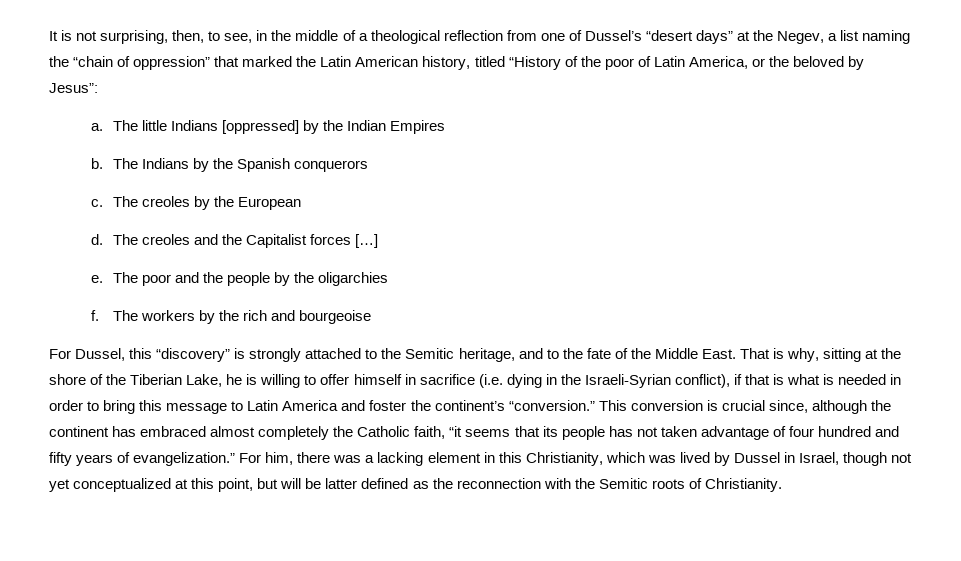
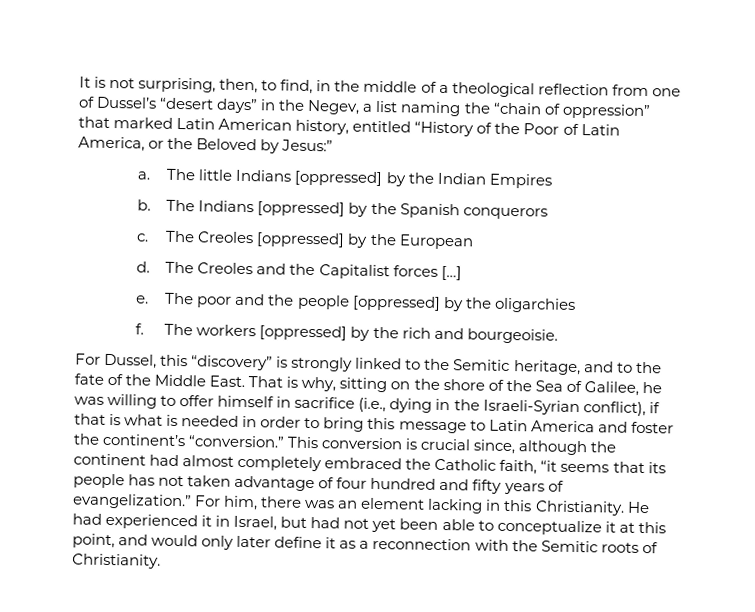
[224,33,253,43] see, -> [280,79,314,95] find,
[736,31,750,41] at -> [260,99,277,111] in
[296,56,317,67] the -> (174, 123) none
[474,56,505,67] titled -> [352,120,412,133] entitled
[604,58,634,70] poor -> [523,123,560,135] Poor
[792,56,865,70] [49,83,98,93] beloved by Jesus”: -> [196,138,334,154] Beloved by Jesus:”
(189, 163) none -> [257,201,346,217] [oppressed]
[141,196,190,207] creoles -> [197,231,346,248] Creoles [oppressed]
[141,234,190,245] creoles -> [197,262,254,275] Creoles
(270, 279) none -> [351,295,441,311] [oppressed]
(195, 315) none -> [259,325,348,341] [oppressed]
[298,310,371,324] bourgeoise -> [466,328,558,344] bourgeoisie.
[305,348,362,359] attached -> [355,357,403,370] linked
[865,349,879,359] at -> [390,381,411,390] on
[130,374,258,387] Tiberian Lake, he is -> [534,380,662,396] [74,396,104,405] Sea of Galilee, he was
[478,374,503,388] (i.e. -> [358,397,387,413] (i.e.,
[112,426,207,437] has embraced -> [149,454,180,467] had
(330, 433) none -> [324,457,403,470] embraced
[365,452,913,466] [49,478,453,492] a lacking element in this Christianity, which was lived by Dussel in Israel, though not yet conceptualized at this point, but will be latter defined as the -> [337,497,650,516] [72,513,666,536] [72,533,370,550] an element lacking in this Christianity. He had experienced it in Israel, but had not yet been able to conceptualize it at this point, and would only later define it as a

